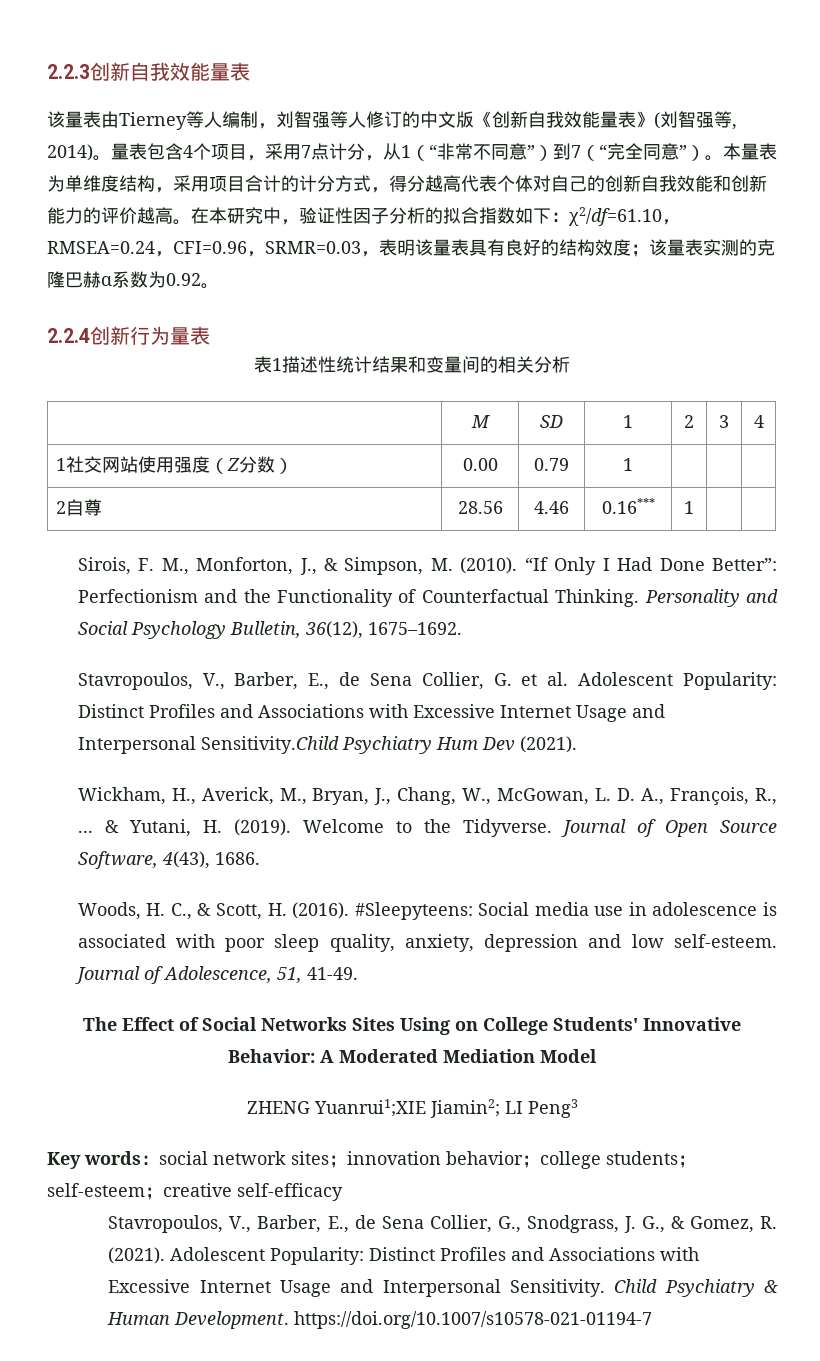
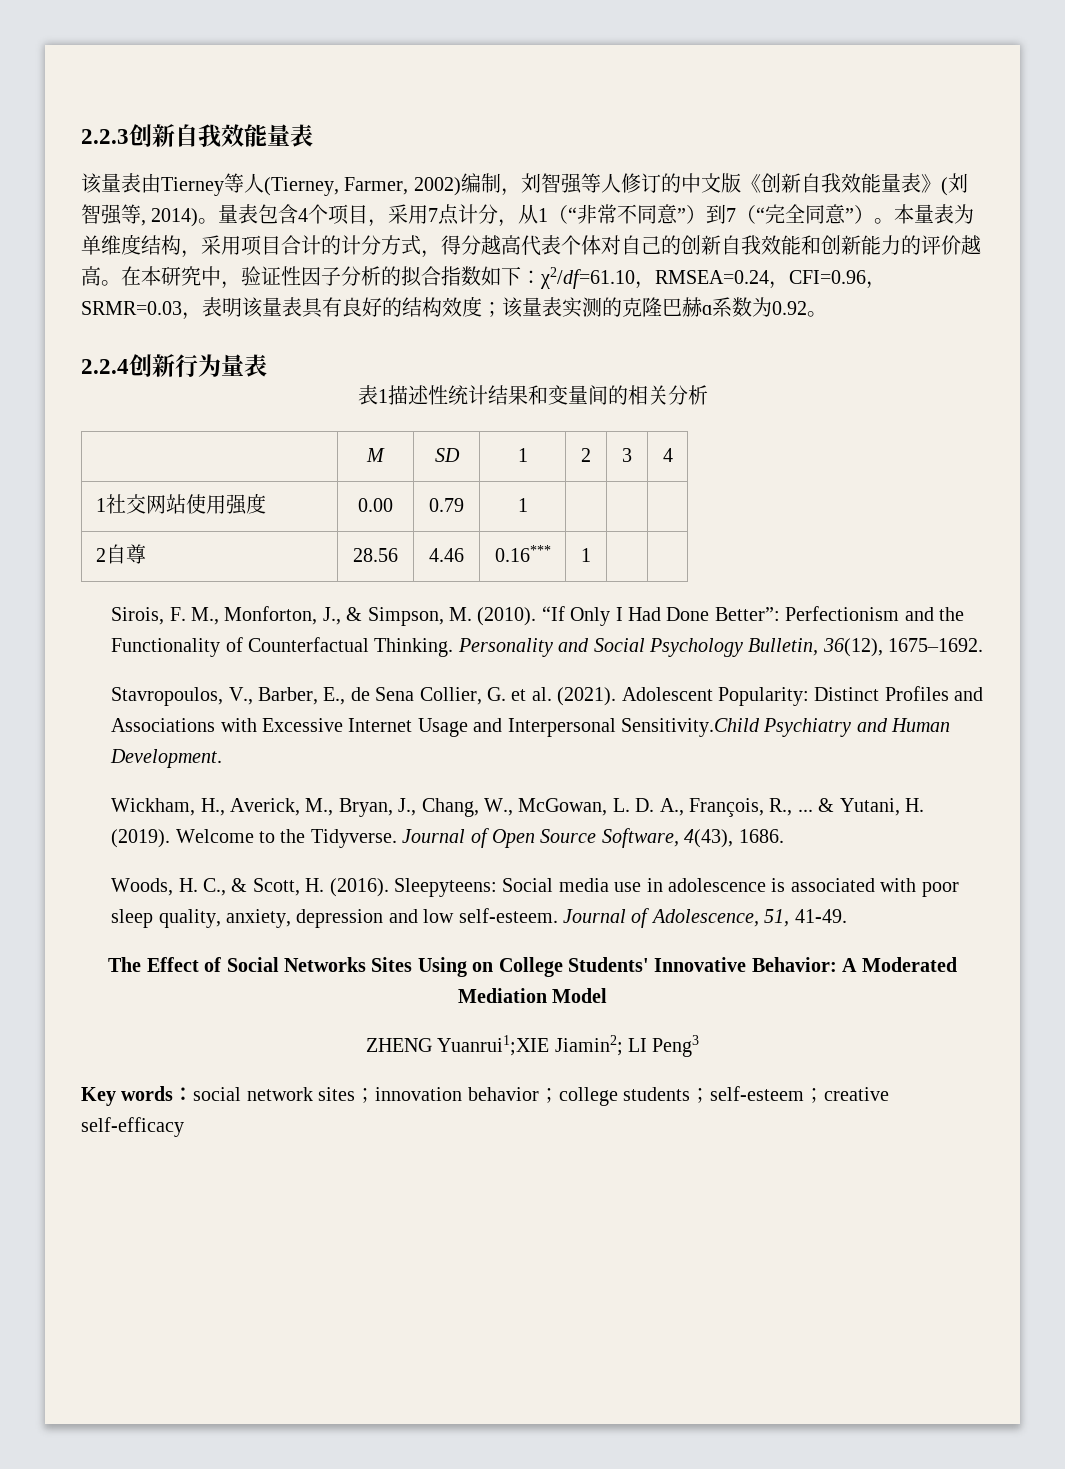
(222, 119) none -> [264,177,461,196] (Tierney, Farmer, 2002)
[209,456,293,474] （Z分数） -> (266, 503) none
(569, 679) none -> [557,687,617,706] (2021).
[435,736,577,753] Hum Dev (2021). -> [856,718,951,732] [110,749,223,768] and Human Development.
[354,902,473,920] #Sleepyteens: -> [394,878,498,897] Sleepyteens:
[108,1215,777,1233] [108,1247,700,1265] [108,1279,778,1297] [107,1311,653,1329] // Stavropoulos, V., Barber, E., de Sena Collier, G., Snodgrass, J. G., & Gomez, R. (2021). Adolescent Popularity: Distinct Profiles and Associations with Excessive Internet Usage and Interpersonal Sensitivity. Child Psychiatry & Human Development. https://doi.org/10.1007/s10578-021-01194-7 -> (184, 1127) none

